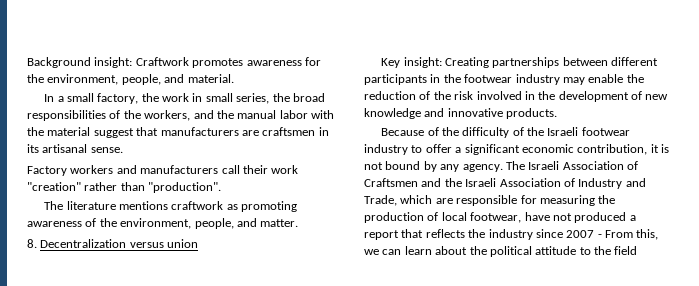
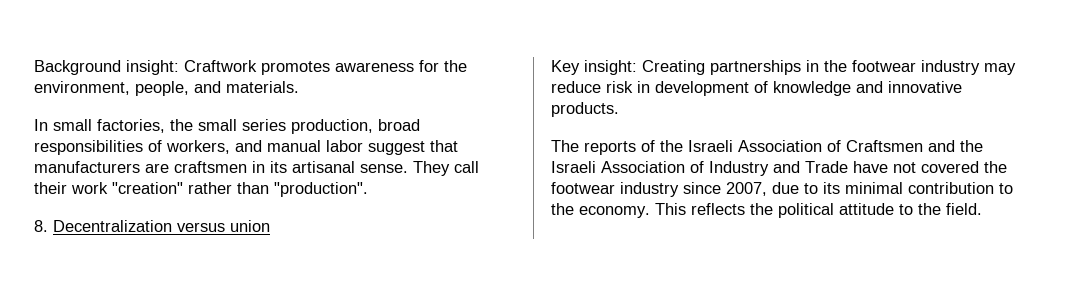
[187,74,234,83] material. -> [226,81,299,93] materials.
[57,93,290,104] a small factory, the work in small series, the -> [53,119,373,134] small factories, the small series production,
[123,110,141,119] the -> (162, 146) none
[216,110,234,119] the -> (262, 146) none
[311,110,334,119] [27,127,91,136] with the material -> (363, 146) none
[27,165,219,176] // Factory workers and manufacturers -> [413,161,450,176] They
[44,201,298,212] [27,218,299,229] // The literature mentions craftwork as promoting awareness of the environment, people, and matter. -> (368, 189) none
[562,57,659,66] [364,74,427,85] between different participants -> (801, 67) none
[588,74,644,83] [364,91,556,100] enable the reduction of the risk involved in the -> [551,81,650,93] reduce risk in
[645,94,669,100] new -> (768, 87) none
[381,127,630,138] [364,144,669,155] [364,161,525,172] Because of the difficulty of the Israeli footwear industry to offer a significant economic contribution, it is not bound by any agency. The -> [551,140,683,155] The reports of the
[364,195,616,206] [364,212,636,223] [364,229,659,240] [364,246,468,255] Trade, which are responsible for measuring the production of local footwear, have not produced a report that reflects the industry since 2007 - From this, we can learn about -> [805,161,1007,173] [551,182,1013,197] [551,203,745,218] Trade have not covered the footwear industry since 2007, due to its minimal contribution to the economy. This reflects
[614,246,638,255] field -> [946,203,982,215] field.

